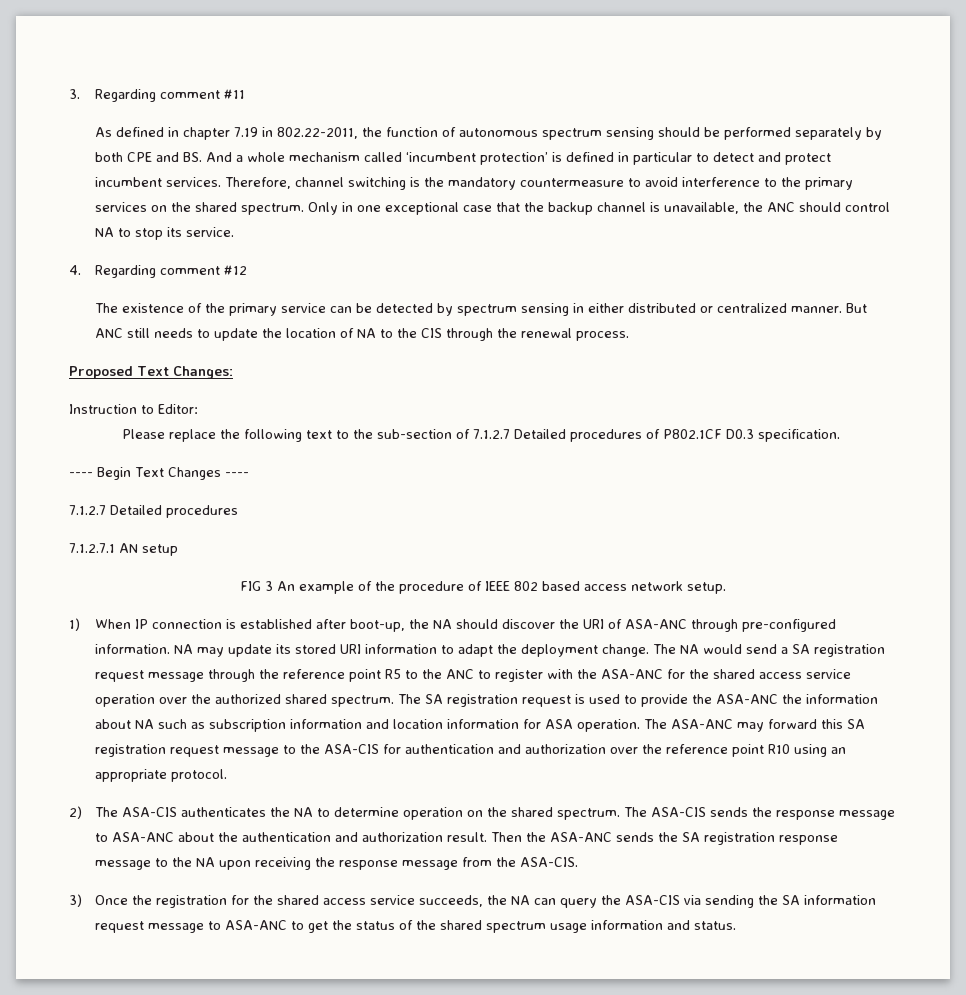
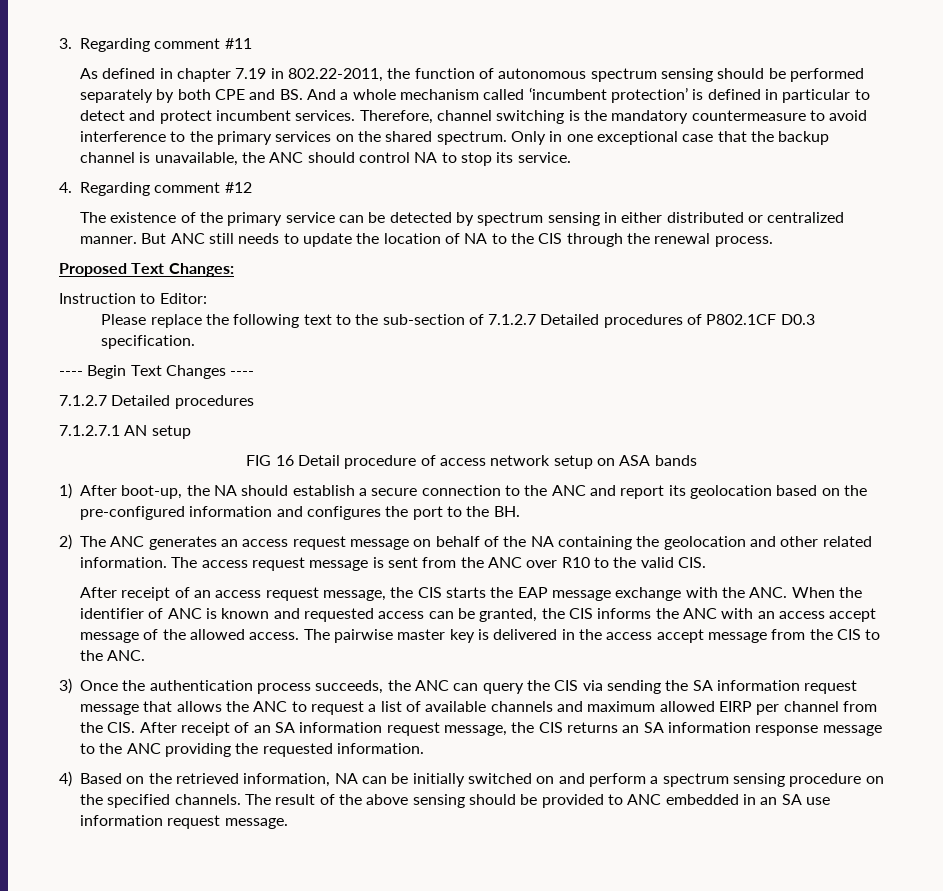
[265,581,726,594] [69,618,837,632] [95,644,886,657] [95,669,852,682] [95,694,879,707] [95,719,866,732] [95,744,847,757] [95,769,228,782] [69,806,896,820] [95,832,839,845] [95,857,579,870] [69,894,416,908] 3 An example of the procedure of IEEE 802 based access network setup. // 1) When IP connection is established after boot-up, the NA should discover the URI of ASA-ANC through pre-configured information. NA may update its stored URI information to adapt the deployment change. The NA would send a SA registration request message through the reference point R5 to the ANC to register with the ASA-ANC for the shared access service operation over the authorized shared spectrum. The SA registration request is used to provide the ASA-ANC the information about NA such as subscription information and location information for ASA operation. The ASA-ANC may forward this SA registration request message to the ASA-CIS for authentication and authorization over the reference point R10 using an appropriate protocol. // 2) The ASA-CIS authenticates the NA to determine operation on the shared spectrum. The ASA-CIS sends the response message to ASA-ANC about the authentication and authorization result. Then the ASA-ANC sends the SA registration response message to the NA upon receiving the response message from the ASA-CIS. // 3) Once the registration for the shared access service -> [275,455,697,469] [59,483,867,499] [80,506,520,520] [59,534,872,550] [80,557,706,571] [80,587,862,601] [80,608,877,622] [80,629,881,643] [80,650,146,661] [59,678,312,694] 16 Detail procedure of access network setup on ASA bands // 1) After boot-up, the NA should establish a secure connection to the ANC and report its geolocation based on the pre-configured information and configures the port to the BH. // 2) The ANC generates an access request message on behalf of the NA containing the geolocation and other related information. The access request message is sent from the ANC over R10 to the valid CIS. // After receipt of an access request message, the CIS starts the EAP message exchange with the ANC. When the identifier of ANC is known and requested access can be granted, the CIS informs the ANC with an access accept message of the allowed access. The pairwise master key is delivered in the access accept message from the CIS to the ANC. // 3) Once the authentication process
[511,895,531,905] NA -> [415,680,450,691] ANC
[625,895,681,905] ASA-CIS -> [554,680,579,691] CIS
[208,920,737,933] to ASA-ANC to get the status of the shared spectrum usage information and status. -> [143,701,877,715] [80,722,882,736] [80,743,425,757] [59,771,884,787] [80,794,830,808] [80,815,288,829] that allows the ANC to request a list of available channels and maximum allowed EIRP per channel from the CIS. After receipt of an SA information request message, the CIS returns an SA information response message to the ANC providing the requested information. // 4) Based on the retrieved information, NA can be initially switched on and perform a spectrum sensing procedure on the specified channels. The result of the above sensing should be provided to ANC embedded in an SA use information request message.

